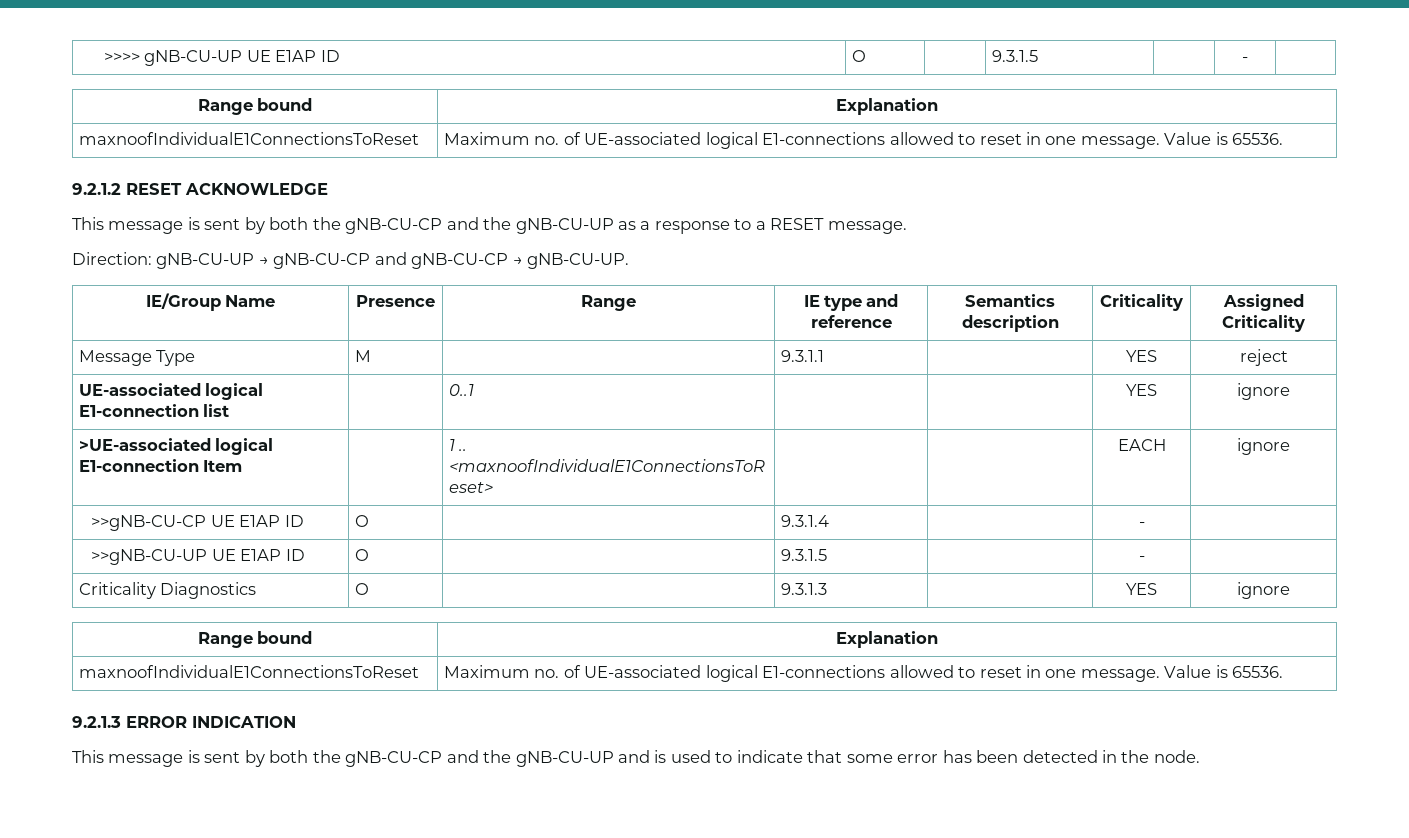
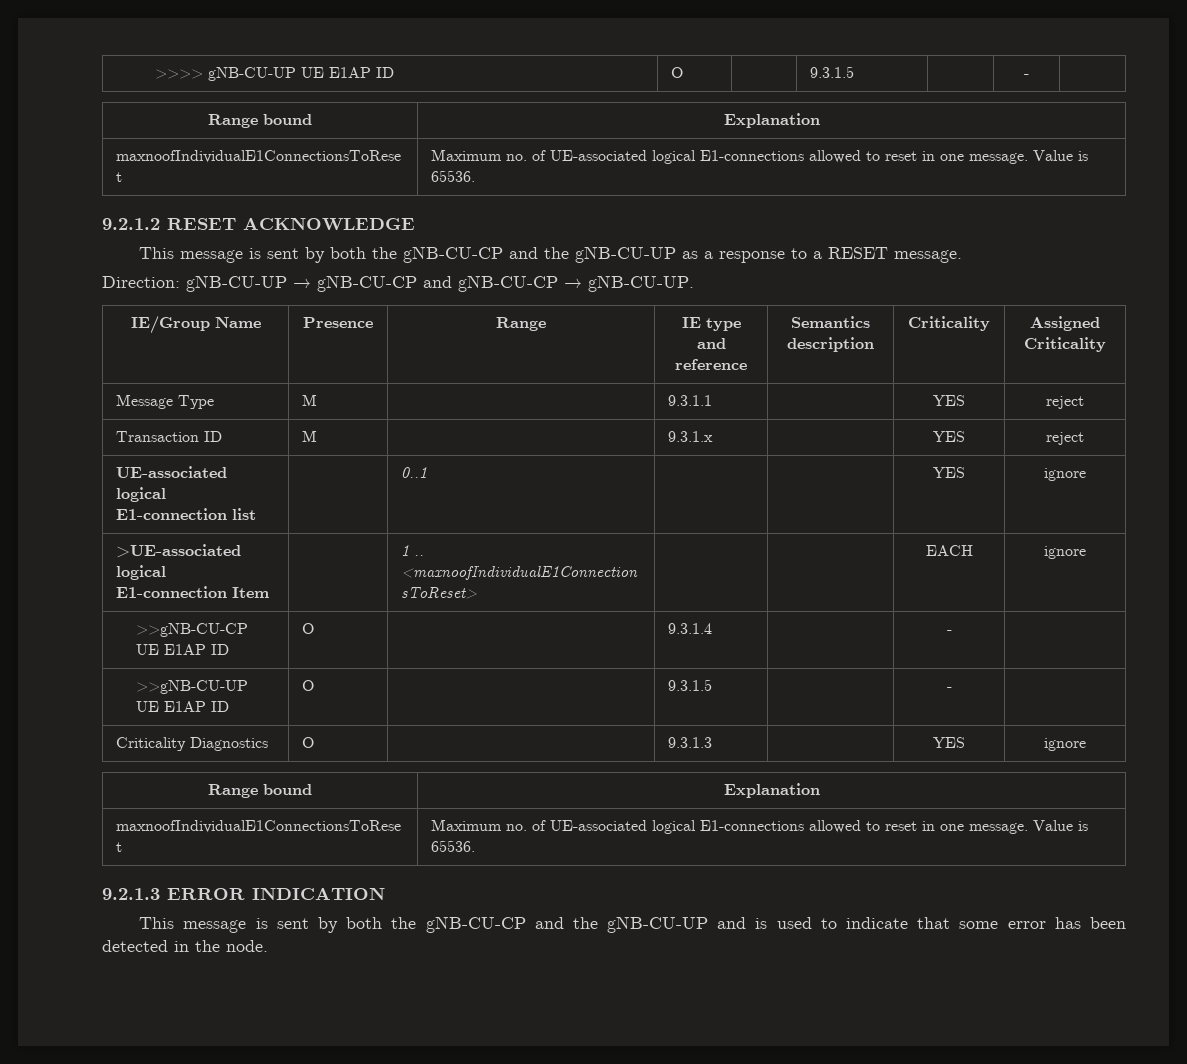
(1288, 357) none -> [115,431,222,442] [301,430,317,442] [667,431,713,442] [933,431,965,442] [1046,432,1084,445] // Transaction ID | M | | 9.3.1.x | | YES | reject

